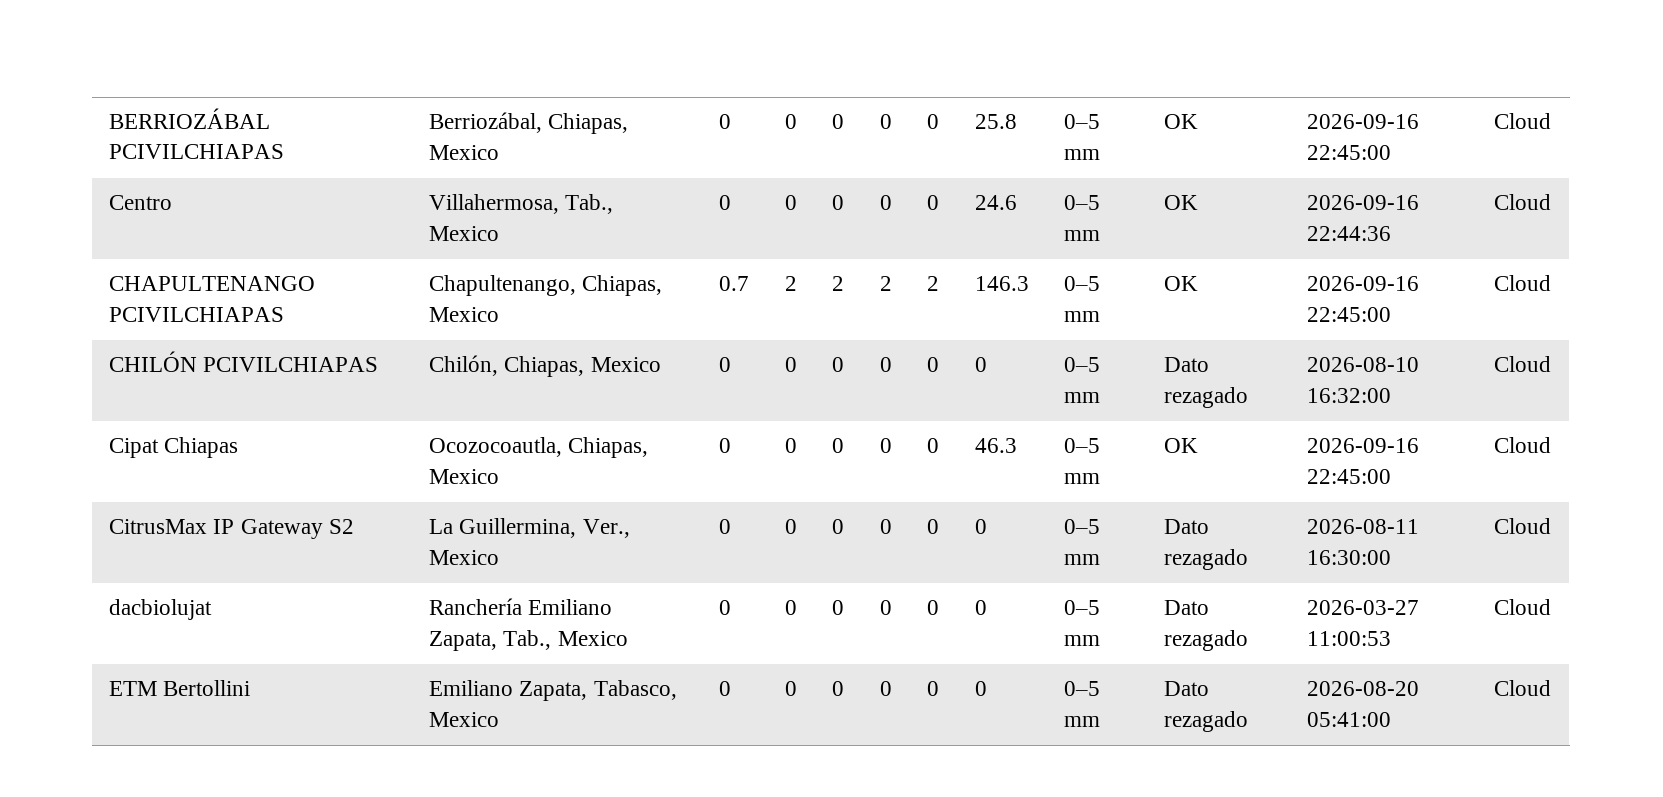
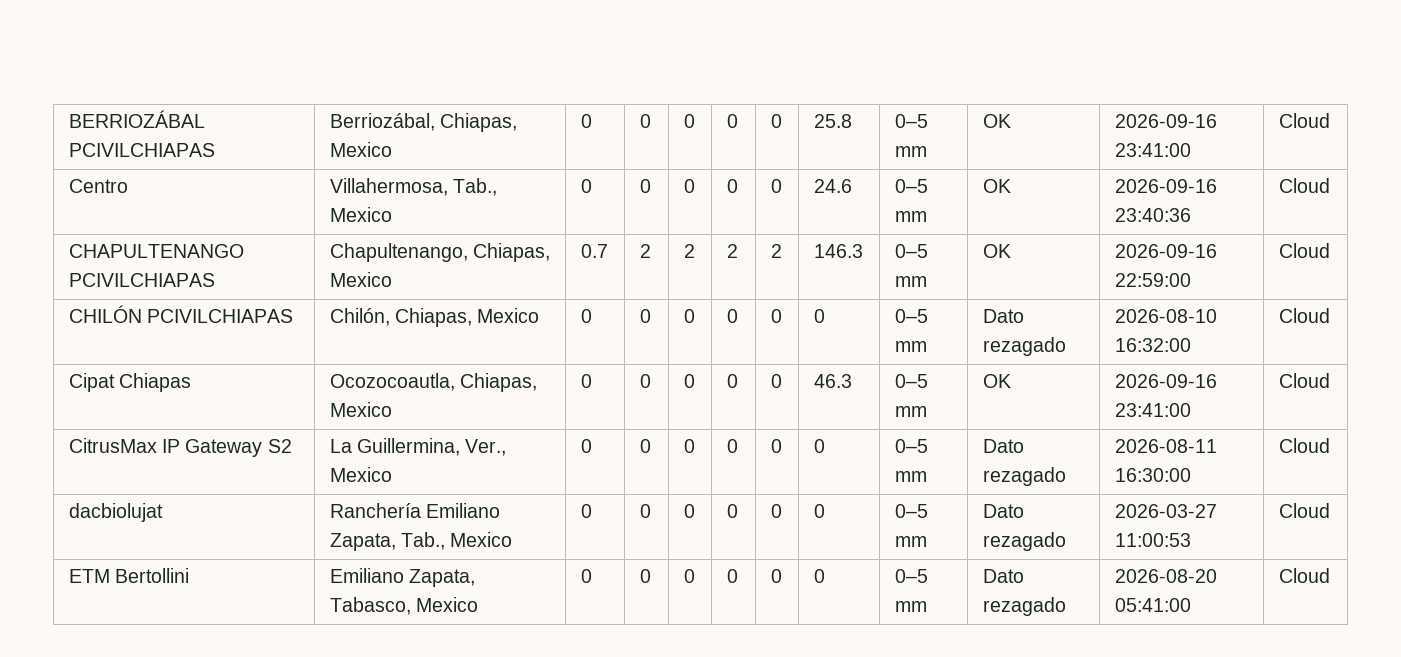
[1307,145,1392,160] 22:45:00 -> [1114,143,1191,157] 23:41:00
[1307,226,1392,241] 22:44:36 -> [1114,208,1191,222] 23:40:36
[1307,307,1392,322] 22:45:00 -> [1114,273,1191,287] 22:59:00
[1307,469,1392,484] 22:45:00 -> [1114,403,1191,417] 23:41:00

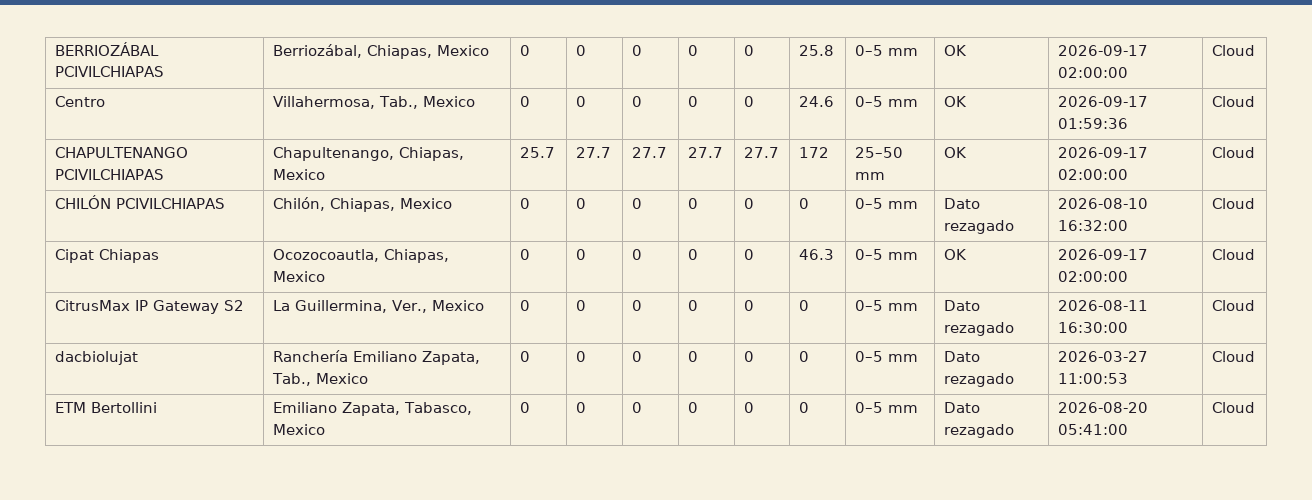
[1114,114,1217,128] [1114,143,1191,157] 2026-09-16 23:41:00 -> [1057,45,1148,56] [1057,67,1128,78] 2026-09-17 02:00:00
[1114,179,1217,193] [1114,208,1191,222] 2026-09-16 23:40:36 -> [1057,96,1148,107] [1057,118,1128,129] 2026-09-17 01:59:36
[580,244,608,258] [639,244,651,258] [683,244,695,258] [726,244,738,258] [770,244,782,258] [813,244,863,258] [894,244,928,258] [894,276,927,287] [982,244,1011,258] [1114,244,1217,258] [1114,273,1191,287] 0.7 | 2 | 2 | 2 | 2 | 146.3 | 0–5 mm | OK | 2026-09-16 22:59:00 -> [519,147,555,158] [575,147,611,158] [631,147,667,158] [687,147,723,158] [743,147,779,158] [798,147,829,158] [854,147,903,158] [854,172,885,180] [943,147,967,158] [1057,147,1148,158] [1057,169,1128,180] 25.7 | 27.7 | 27.7 | 27.7 | 27.7 | 172 | 25–50 mm | OK | 2026-09-17 02:00:00
[1114,374,1217,388] [1114,403,1191,417] 2026-09-16 23:41:00 -> [1057,249,1148,260] [1057,271,1128,282] 2026-09-17 02:00:00

